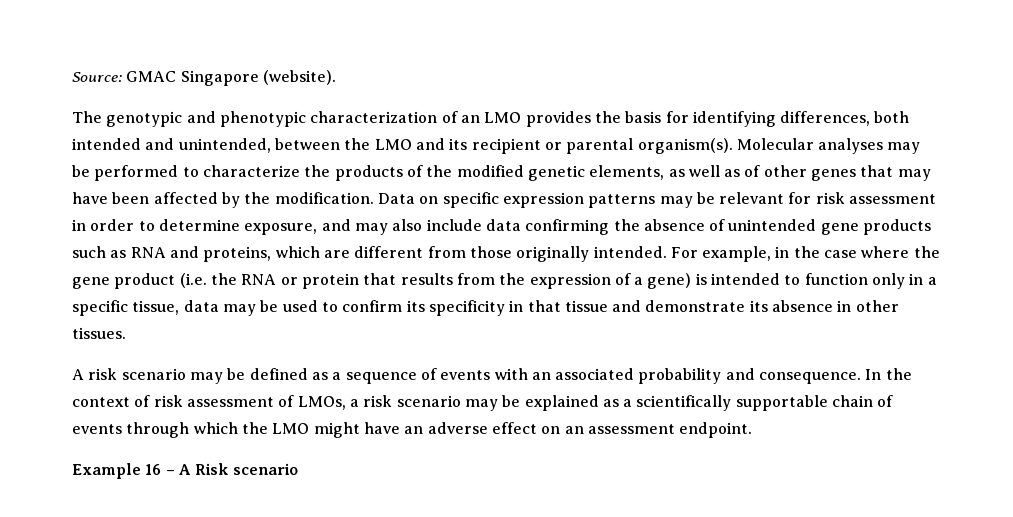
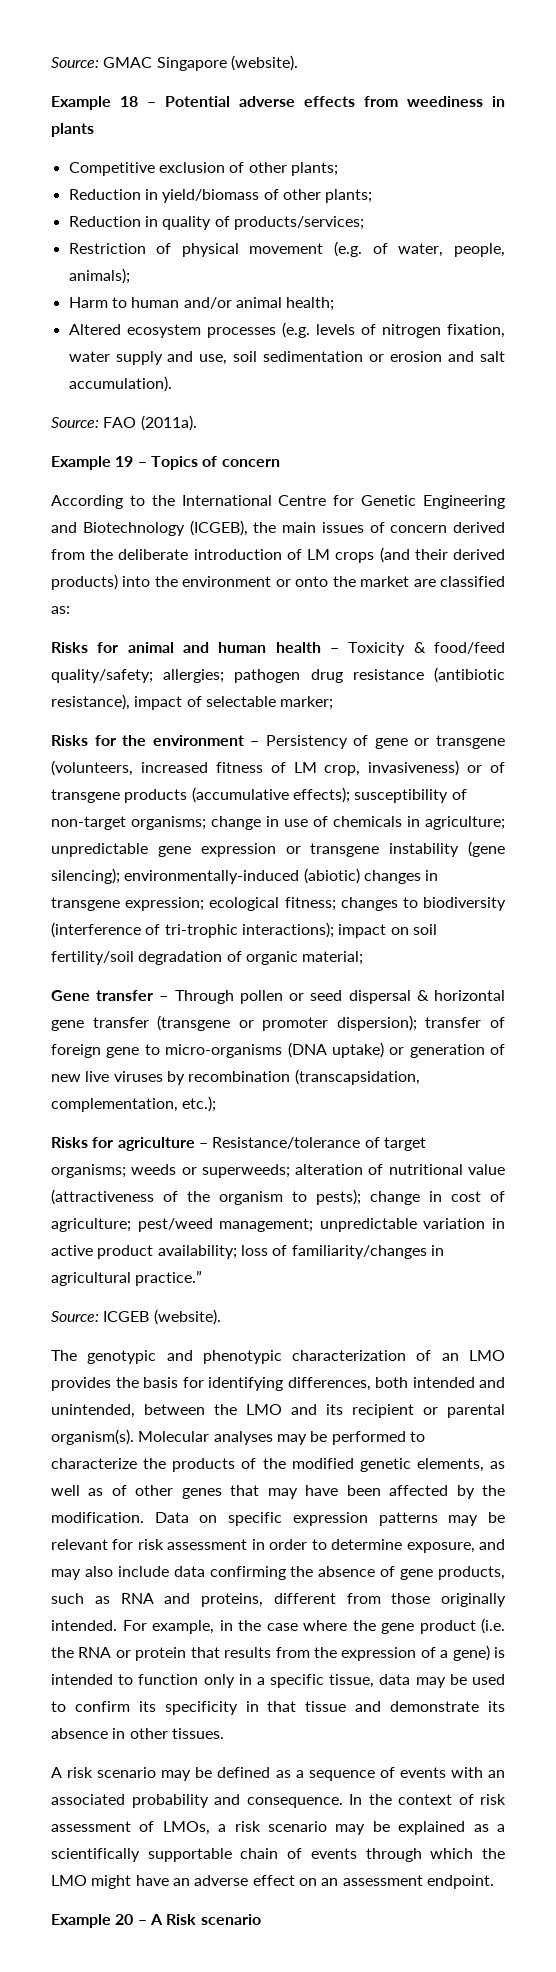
(336, 77) none -> [51,96,505,110] [51,123,94,137] [68,162,338,176] [68,189,373,203] [68,216,364,230] [68,241,505,257] [68,268,130,284] [68,297,335,311] [68,322,506,338] [68,351,505,365] [68,376,172,392] [51,415,197,431] [51,456,280,470] [51,495,505,509] [51,520,505,536] [51,547,506,563] [51,574,506,590] [51,606,70,614] [51,642,505,656] [51,667,505,683] [51,694,334,710] [51,735,505,749] [51,760,505,776] [51,787,467,803] [51,816,505,830] [51,841,505,857] [51,868,439,884] [51,897,507,911] [51,922,437,938] [51,951,364,965] [51,990,506,1004] [51,1015,505,1031] [51,1042,505,1058] [51,1069,420,1085] [51,1096,217,1112] [51,1137,426,1151] [51,1164,505,1178] [51,1189,505,1205] [51,1218,506,1232] [51,1245,444,1259] [51,1270,203,1286] [51,1309,221,1325] // Example 18 – Potential adverse effects from weediness in plants // Competitive exclusion of other plants; // Reduction in yield/biomass of other plants; // Reduction in quality of products/services; // Restriction of physical movement (e.g. of water, people, animals); // Harm to human and/or animal health; // Altered ecosystem processes (e.g. levels of nitrogen fixation, water supply and use, soil sedimentation or erosion and salt accumulation). // Source: FAO (2011a). // Example 19 – Topics of concern // According to the International Centre for Genetic Engineering and Biotechnology (ICGEB), the main issues of concern derived from the deliberate introduction of LM crops (and their derived products) into the environment or onto the market are classified as: // Risks for animal and human health – Toxicity & food/feed quality/safety; allergies; pathogen drug resistance (antibiotic resistance), impact of selectable marker; // Risks for the environment – Persistency of gene or transgene (volunteers, increased fitness of LM crop, invasiveness) or of transgene products (accumulative effects); susceptibility of non-target organisms; change in use of chemicals in agriculture; unpredictable gene expression or transgene instability (gene silencing); environmentally-induced (abiotic) changes in transgene expression; ecological fitness; changes to biodiversity (interference of tri-trophic interactions); impact on soil fertility/soil degradation of organic material; // Gene transfer – Through pollen or seed dispersal & horizontal gene transfer (transgene or promoter dispersion); transfer of foreign gene to micro-organisms (DNA uptake) or generation of new live viruses by recombination (transcapsidation, complementation, etc.); // Risks for agriculture – Resistance/tolerance of target organisms; weeds or superweeds; alteration of nutritional value (attractiveness of the organism to pests); change in cost of agriculture; pest/weed management; unpredictable variation in active product availability; loss of familiarity/changes in agricultural practice.” // Source: ICGEB (website).
[728,219,932,235] unintended gene products -> [400,1566,506,1580] gene products,
[275,246,350,258] which are -> (263, 1600) none
[145,464,162,475] 16 -> [115,1914,134,1925] 20

